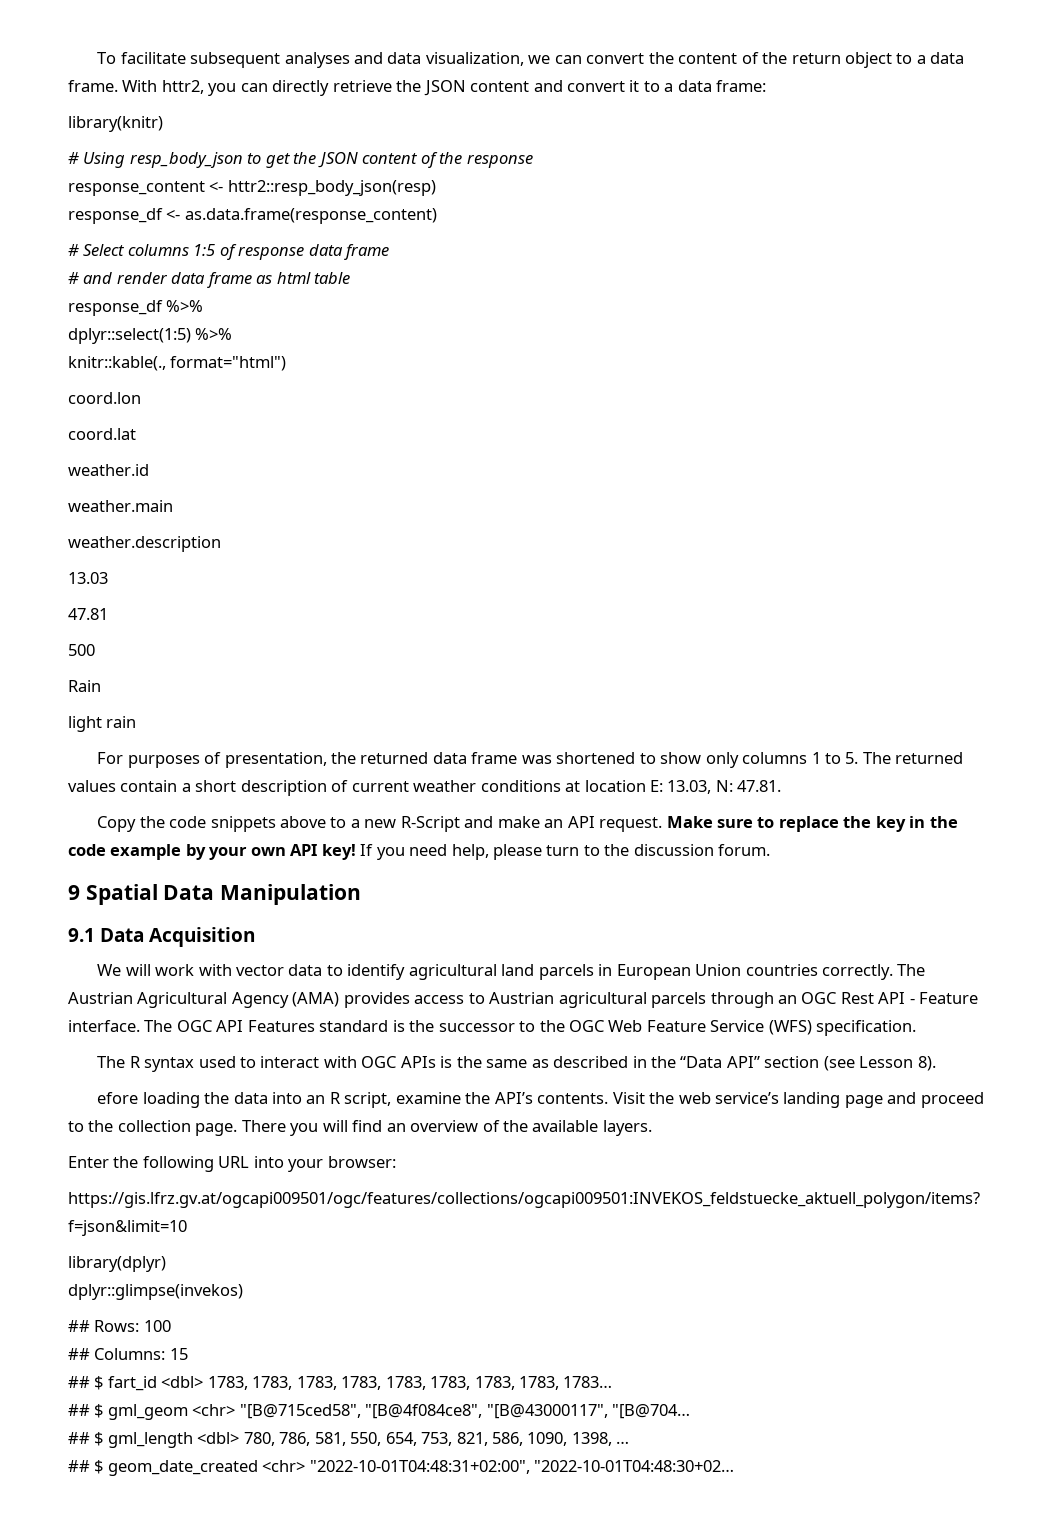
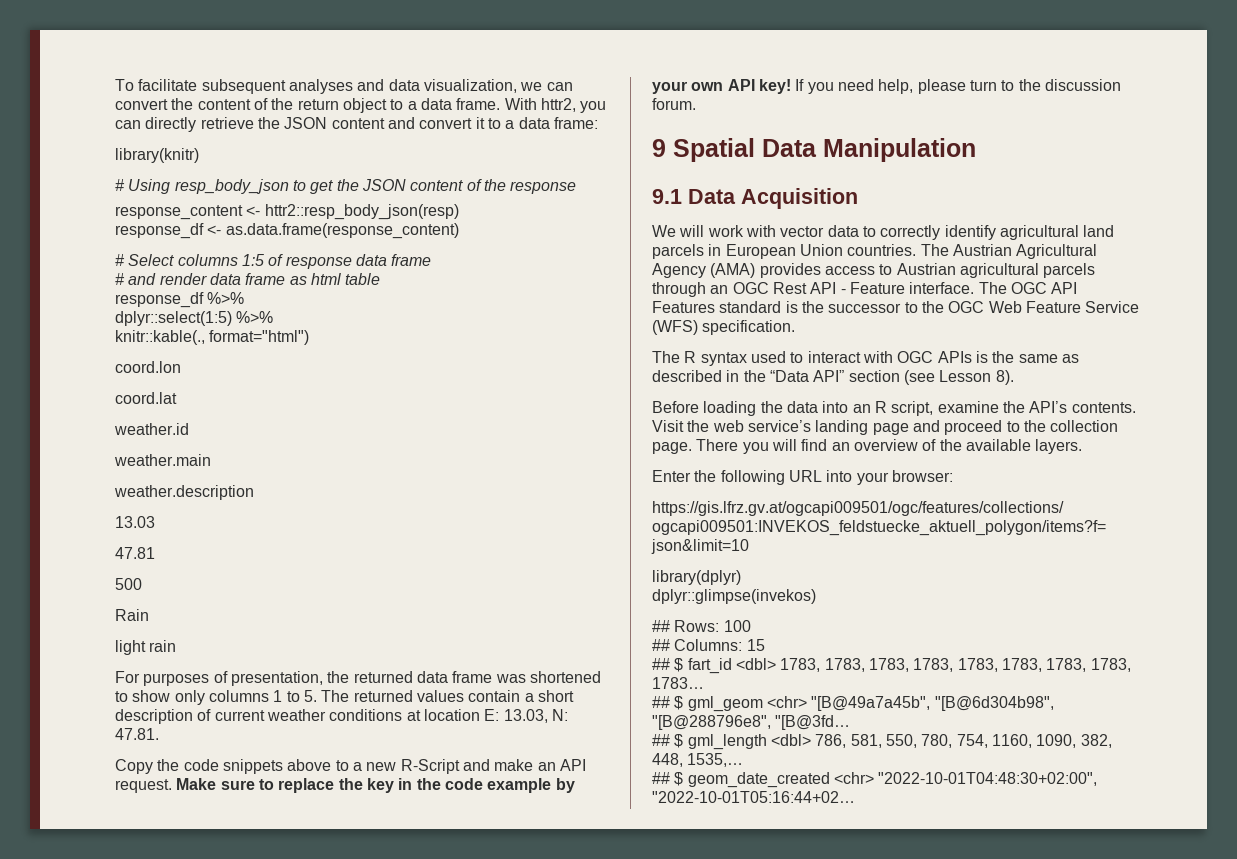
(343, 970) none -> [880,225,941,240] correctly
[745,964,894,980] countries correctly. -> [847,244,917,256] countries.
[97,1092,139,1104] efore -> [652,401,699,413] Before
[239,1404,691,1419] "[B@715ced58", "[B@4f084ce8", "[B@43000117", "[B@704… -> [811,696,1054,711] [652,715,851,730] "[B@49a7a45b", "[B@6d304b98", "[B@288796e8", "[B@3fd…
[243,1432,275,1446] 780, -> (811, 740) none
[385,1432,630,1446] 654, 753, 821, 586, 1090, 1398, … -> [921,734,1112,748] [652,753,744,767] 780, 754, 1160, 1090, 382, 448, 1535,…
[309,1460,735,1474] "2022-10-01T04:48:31+02:00", "2022-10-01T04:48:30+02… -> [878,772,1098,786] [652,791,855,803] "2022-10-01T04:48:30+02:00", "2022-10-01T05:16:44+02…

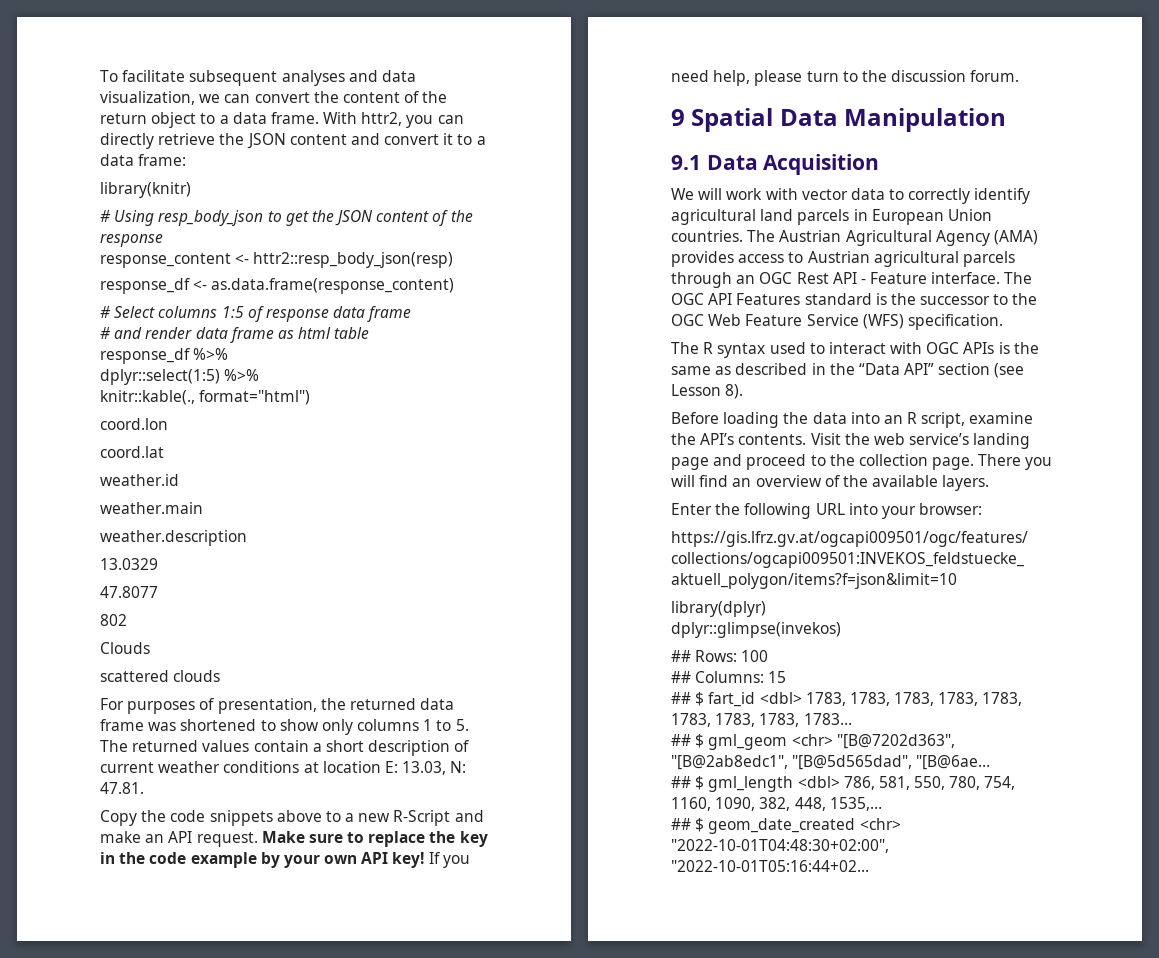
[115,516,155,528] [115,547,155,559] [115,578,142,590] [115,609,149,621] [115,640,177,655] 13.03 // 47.81 // 500 // Rain // light rain -> [100,558,158,570] [100,586,158,598] [100,614,127,626] [100,642,150,654] [100,670,221,682] 13.0329 // 47.8077 // 802 // Clouds // scattered clouds
[811,696,1054,711] [652,715,851,730] "[B@49a7a45b", "[B@6d304b98", "[B@288796e8", "[B@3fd… -> [836,734,955,749] [671,755,991,770] "[B@7202d363", "[B@2ab8edc1", "[B@5d565dad", "[B@6ae…

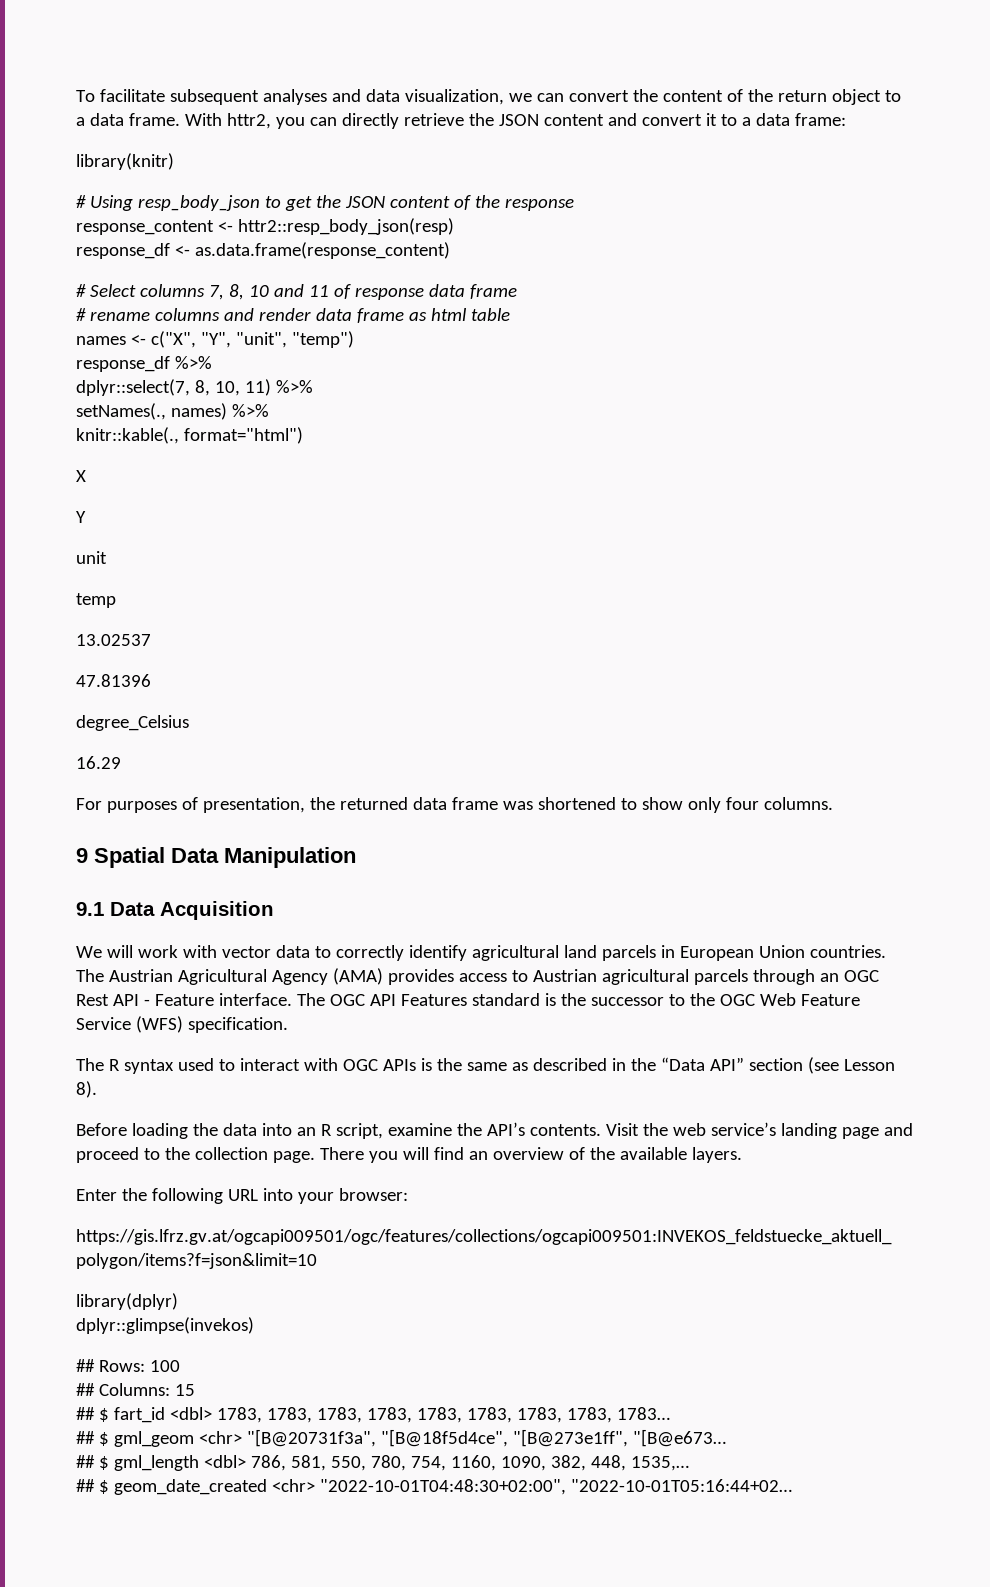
[221,306,244,318] 1:5 -> [208,284,329,300] 7, 8, 10 and 11
(111, 333) none -> [89,308,220,321] rename columns
[100,348,229,364] [100,369,260,385] [100,390,311,405] [100,418,168,430] [100,446,164,458] [100,474,179,486] [100,502,203,514] [100,530,247,546] [100,558,158,570] [100,586,158,598] [100,614,127,626] [100,642,150,654] [100,670,221,682] response_df %>% // dplyr::select(1:5) %>% // knitr::kable(., format="html") // coord.lon // coord.lat // weather.id // weather.main // weather.description // 13.0329 // 47.8077 // 802 // Clouds // scattered clouds -> [76,331,354,348] [76,356,212,372] [76,379,313,396] [76,403,269,420] [76,427,303,444] [76,470,86,482] [76,511,86,523] [76,551,107,564] [76,593,116,608] [76,634,151,646] [76,674,151,687] [76,715,189,731] [76,756,121,769] names <- c("X", "Y", "unit", "temp") // response_df %>% // dplyr::select(7, 8, 10, 11) %>% // setNames(., names) %>% // knitr::kable(., format="html") // X // Y // unit // temp // 13.02537 // 47.81396 // degree_Celsius // 16.29
[357,719,469,731] [100,740,470,756] [100,761,467,775] [100,782,144,794] [100,810,484,826] [100,831,488,847] [100,852,470,868] [671,70,1020,86] columns 1 to 5. The returned values contain a short description of current weather conditions at location E: 13.03, N: 47.81. // Copy the code snippets above to a new R-Script and make an API request. Make sure to replace the key in the code example by your own API key! If you need help, please turn to the discussion forum. -> [725,797,833,810] four columns.
[836,734,955,749] [671,755,991,770] "[B@7202d363", "[B@2ab8edc1", "[B@5d565dad", "[B@6ae… -> [246,1429,726,1447] "[B@20731f3a", "[B@18f5d4ce", "[B@273e1ff", "[B@e673…

